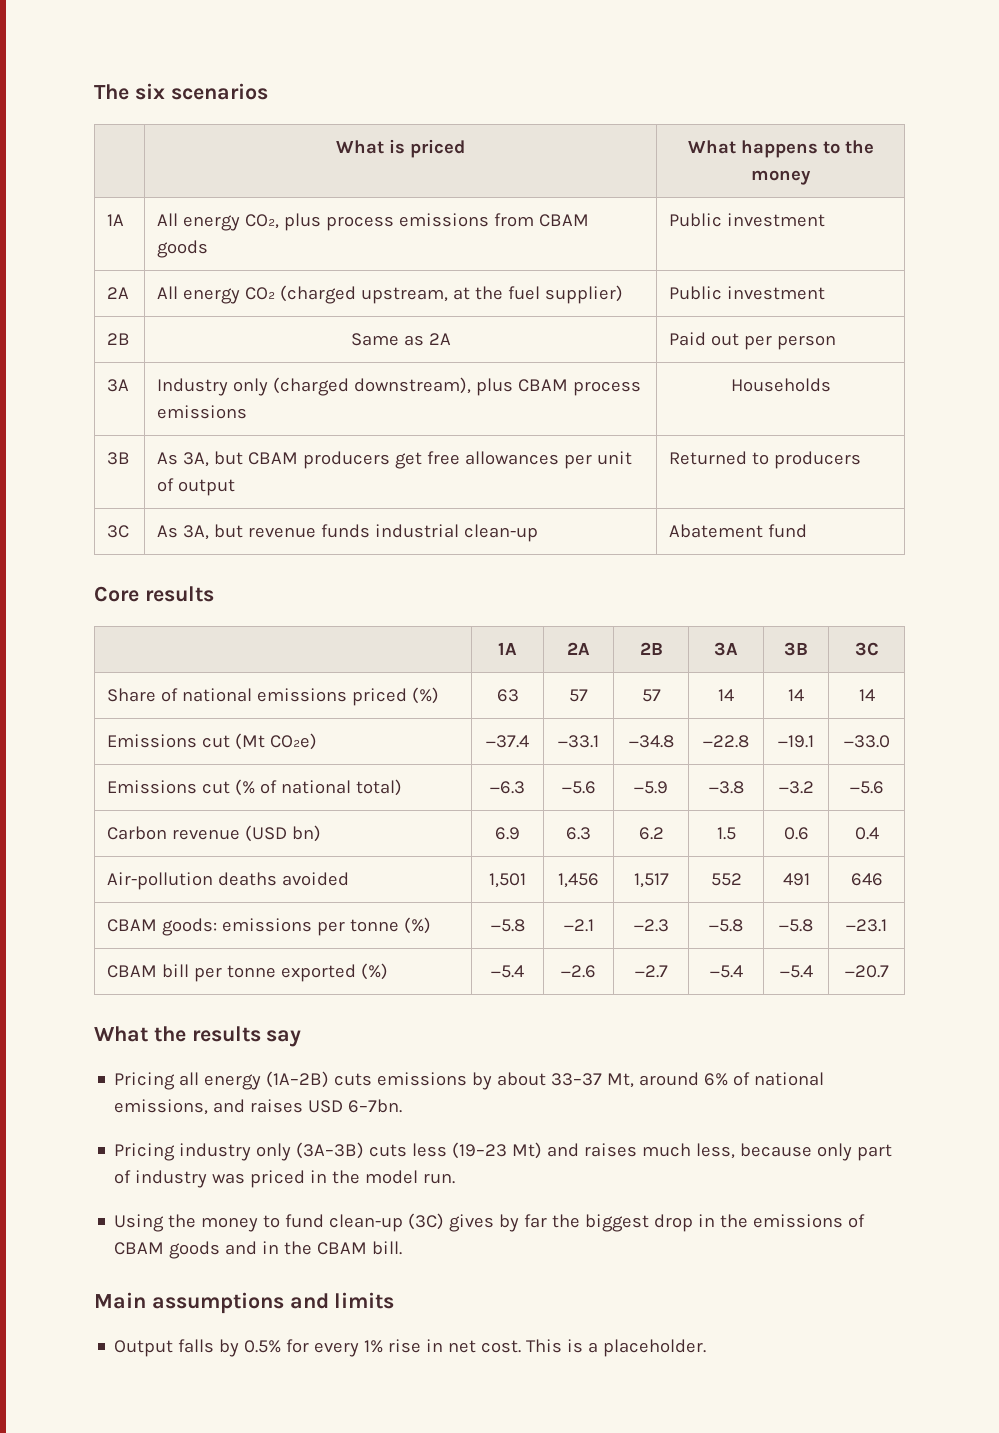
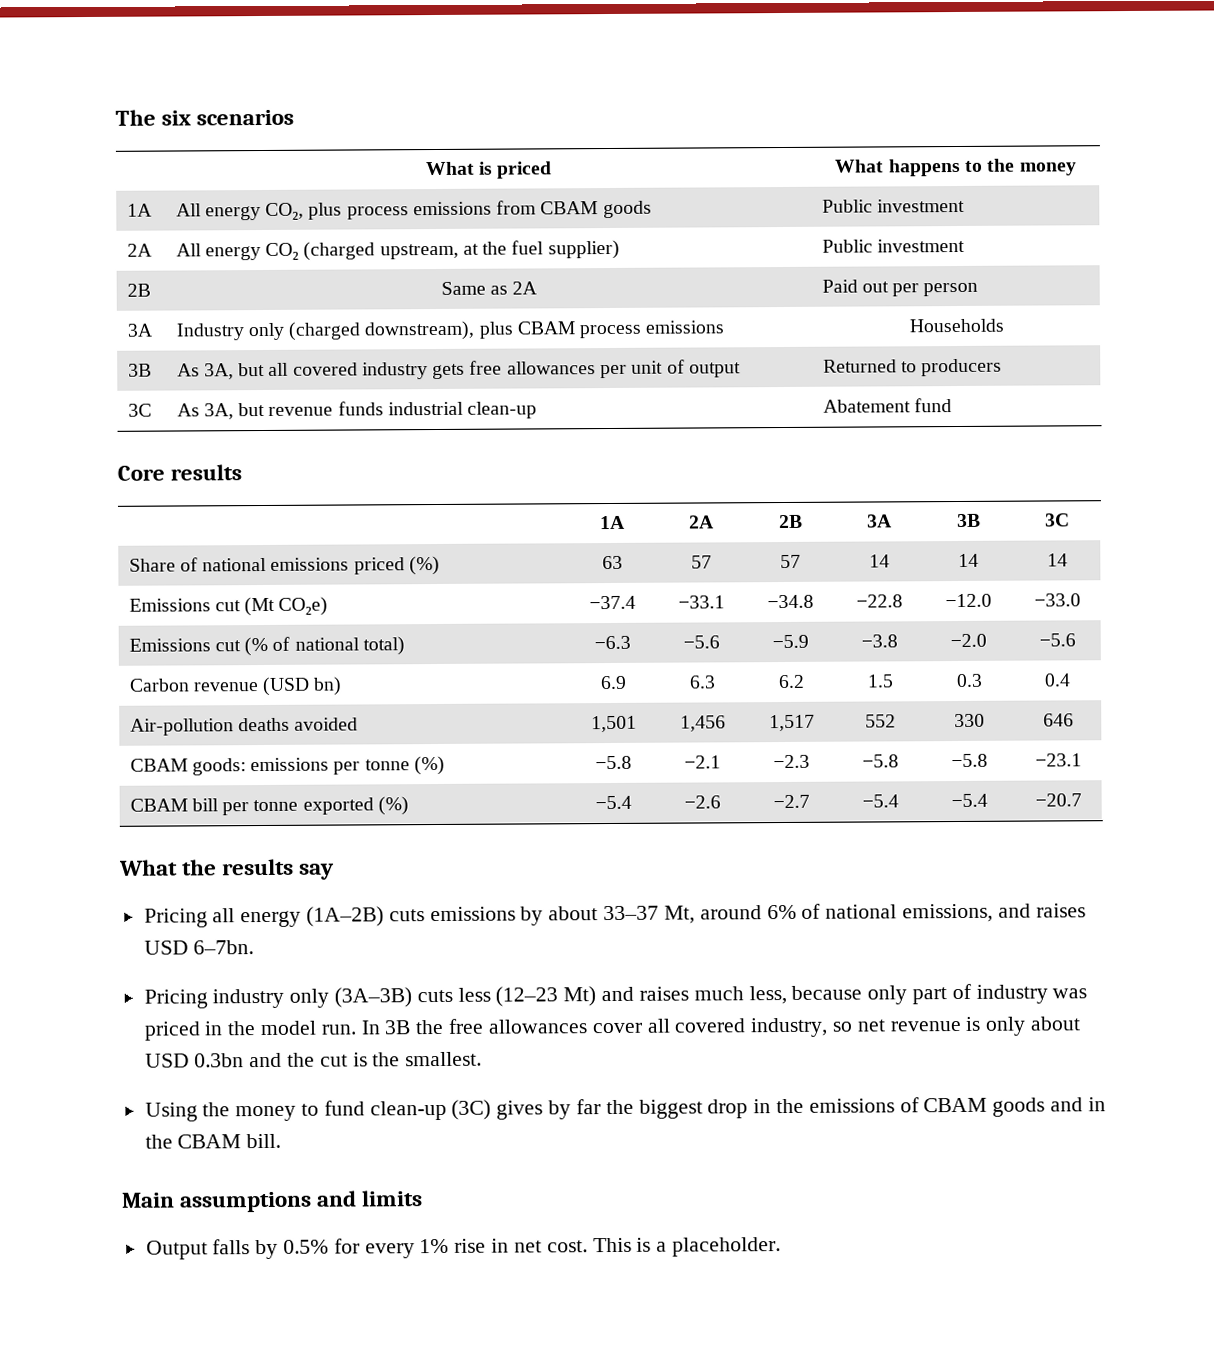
[248,451,423,469] CBAM producers get -> [268,362,466,380] all covered industry gets
[778,735,814,748] −19.1 -> [945,593,992,608] −12.0
[778,781,814,794] −3.2 -> [950,633,987,648] −2.0
[783,827,809,840] 0.6 -> [955,673,983,688] 0.3
[782,873,810,886] 491 -> [954,713,985,728] 330
[452,1142,508,1159] (19–23 -> [495,986,559,1007] (12–23
(456, 1178) none -> [360,1016,1081,1038] [144,1051,483,1068] In 3B the free allowances cover all covered industry, so net revenue is only about USD 0.3bn and the cut is the smallest.

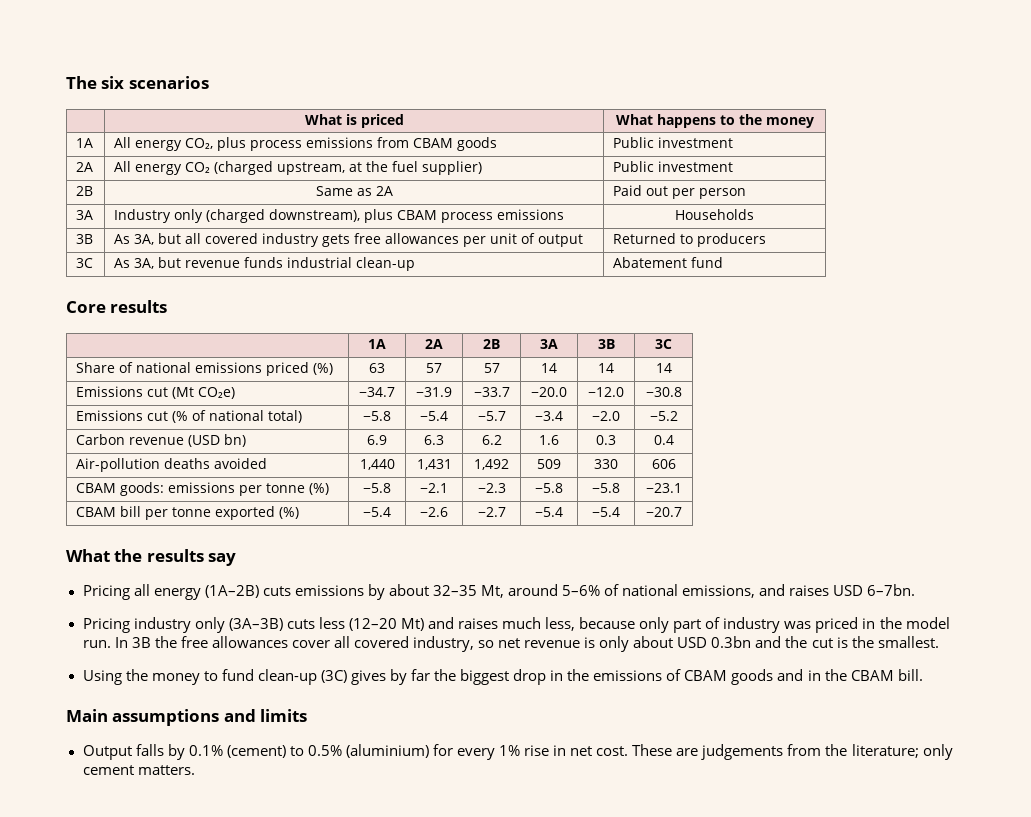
[589,595,636,610] [678,595,725,609] [767,594,814,609] [856,594,903,608] −37.4 | −33.1 | −34.8 | −22.8 -> [358,387,395,397] [415,387,452,397] [473,387,510,397] [531,387,567,397] −34.7 | −31.9 | −33.7 | −20.0
[1033,593,1081,607] −33.0 -> [645,387,682,397] −30.8
[594,635,631,650] [683,635,720,649] [772,634,809,649] [861,634,898,648] −6.3 | −5.6 | −5.9 | −3.8 -> [362,411,391,421] [419,411,448,421] [477,411,506,421] [535,411,563,421] −5.8 | −5.4 | −5.7 | −3.4
[1038,633,1076,647] −5.6 -> [649,411,678,421] −5.2
[866,674,894,688] 1.5 -> [539,435,559,445] 1.6
[590,715,637,733] [679,715,726,732] [768,714,815,732] [865,714,896,728] 1,501 | 1,456 | 1,517 | 552 -> [359,459,395,470] [416,459,452,470] [473,459,509,470] [537,459,561,469] 1,440 | 1,431 | 1,492 | 509
[1042,713,1074,727] 646 -> [651,459,676,469] 606
[603,905,660,921] 33–37 -> [432,585,477,596] 32–35
[766,904,797,920] 6% -> [562,585,601,596] 5–6%
[495,986,559,1007] (12–23 -> [348,618,397,631] (12–20
[283,1239,330,1254] 0.5% -> [188,744,429,758] 0.1% (cement) to 0.5% (aluminium)
[592,1237,781,1257] This is a placeholder. -> [632,744,953,760] [82,765,195,775] These are judgements from the literature; only cement matters.

